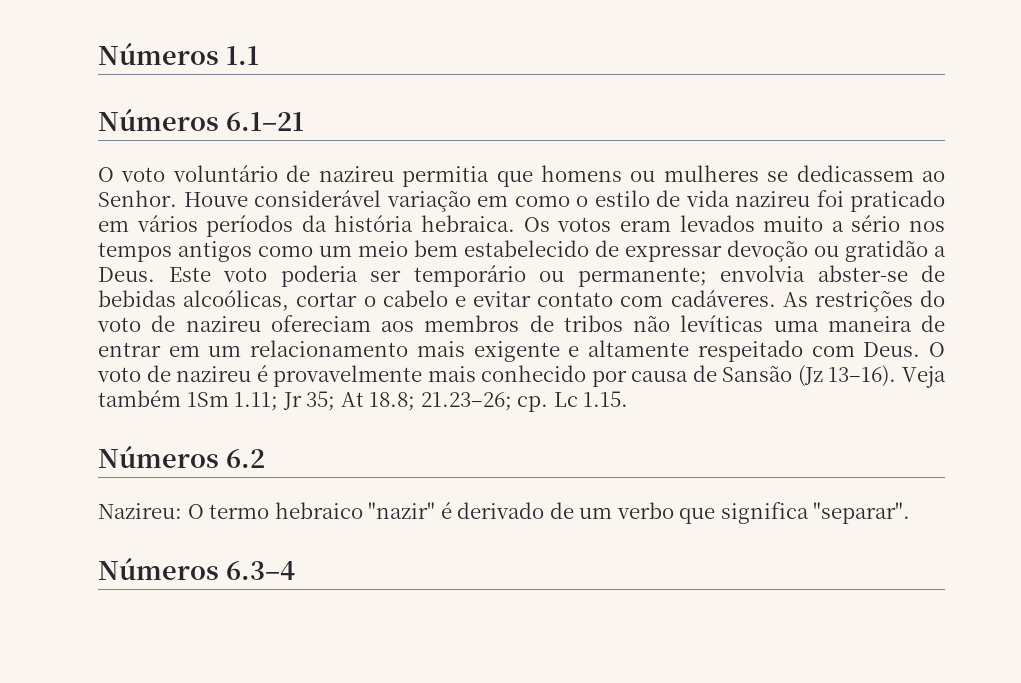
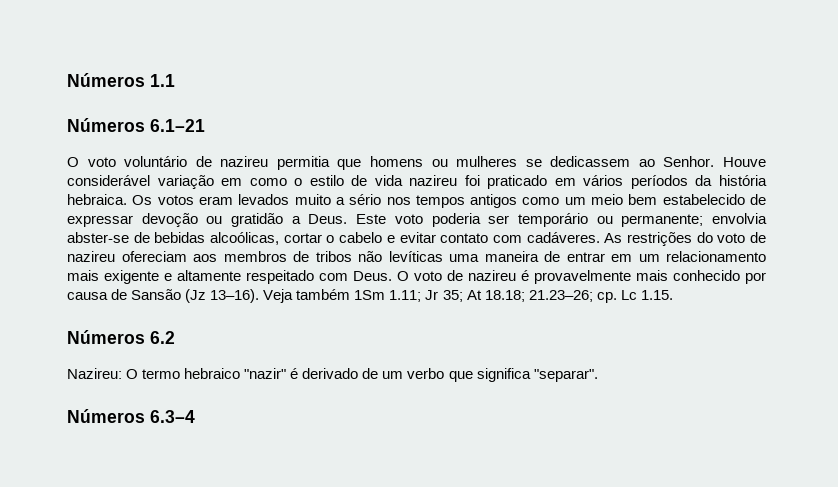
[369,392,416,411] 18.8; -> [484,290,525,302] 18.18;

